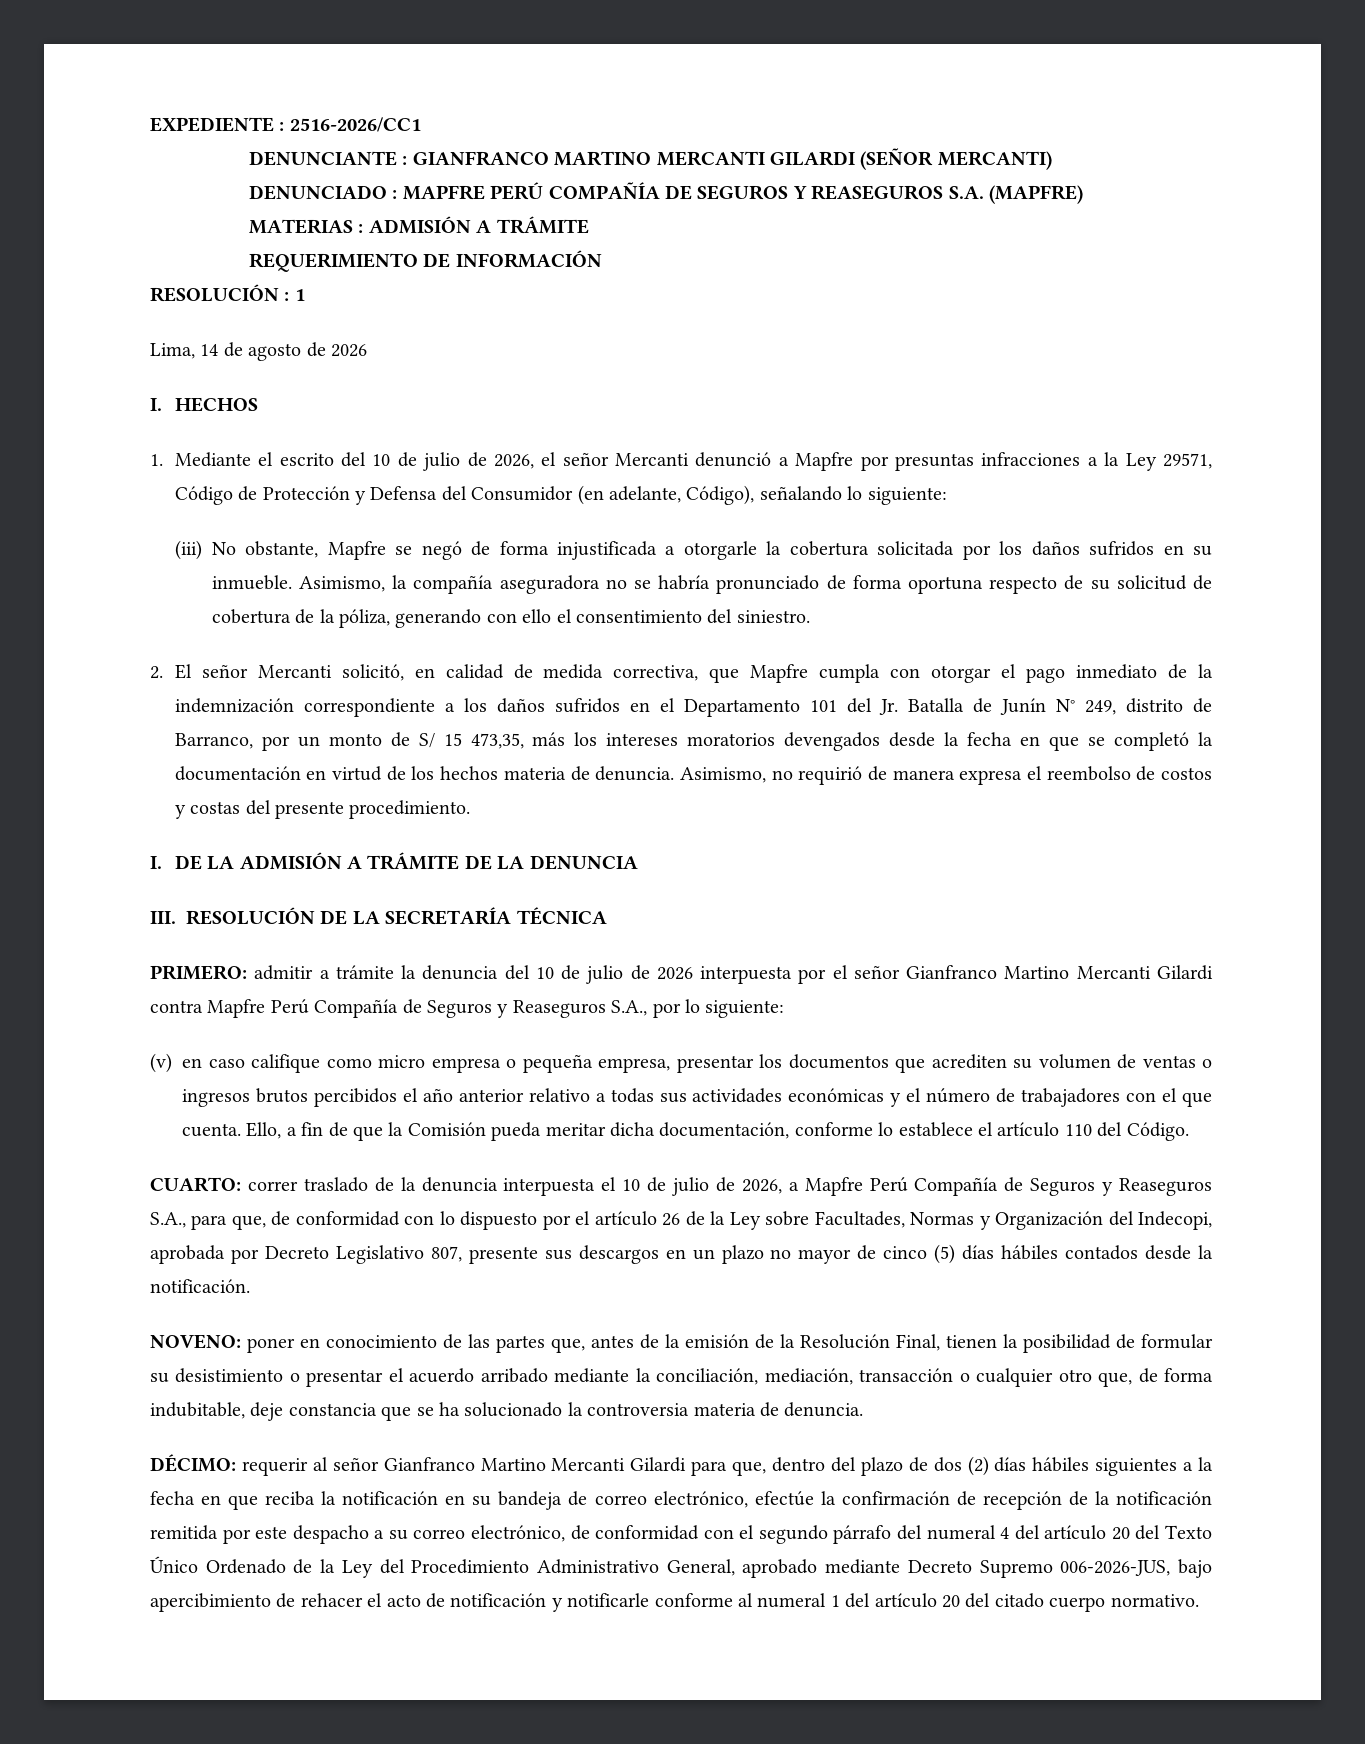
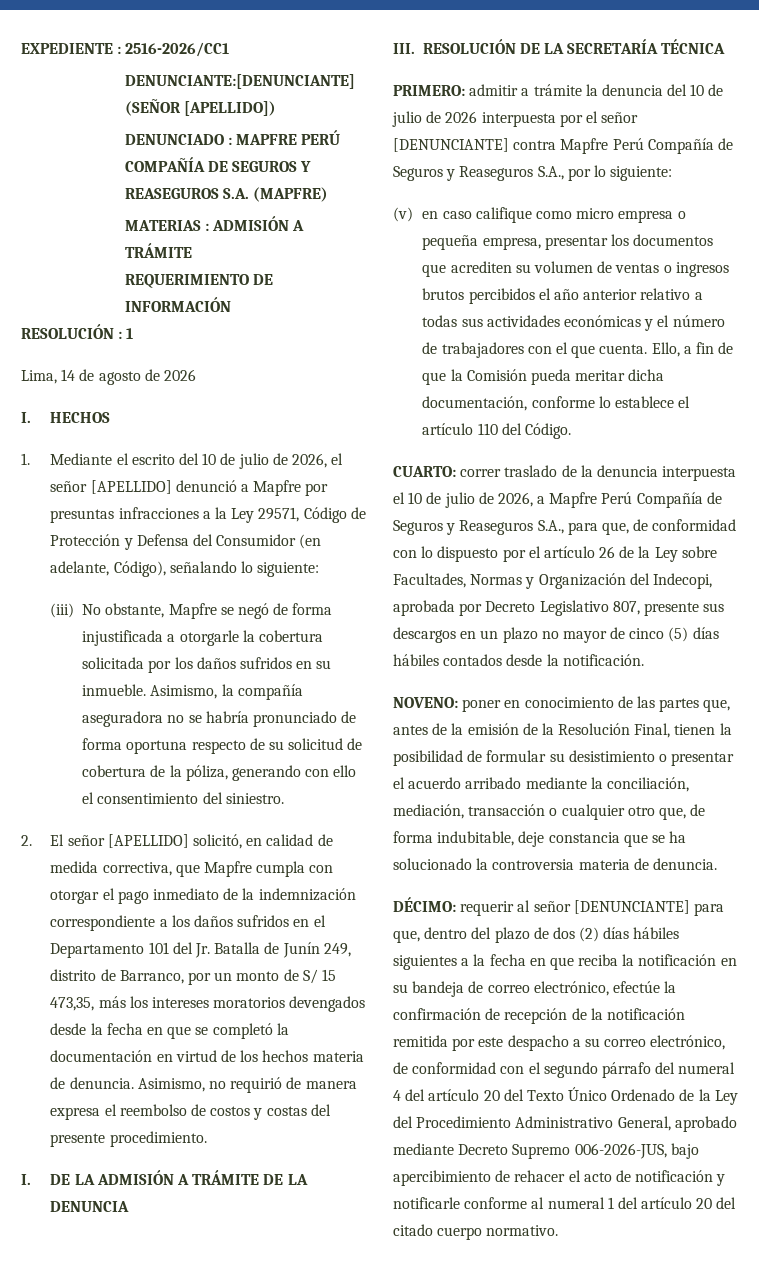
[249,148,1052,170] DENUNCIANTE : GIANFRANCO MARTINO MERCANTI GILARDI (SEÑOR MERCANTI) -> [124,74,355,89] [124,99,276,116] DENUNCIANTE:[DENUNCIANTE] (SEÑOR [APELLIDO])
[615,453,690,466] Mercanti -> [90,480,172,494] [APELLIDO]
[257,665,332,678] Mercanti -> [107,834,189,848] [APELLIDO]
[1055,699,1075,712] N° -> (320, 950) none
[906,965,1214,980] Gianfranco Martino Mercanti Gilardi -> [393,138,509,152] [DENUNCIANTE]
[383,1457,687,1472] Gianfranco Martino Mercanti Gilardi -> [573,900,690,914] [DENUNCIANTE]

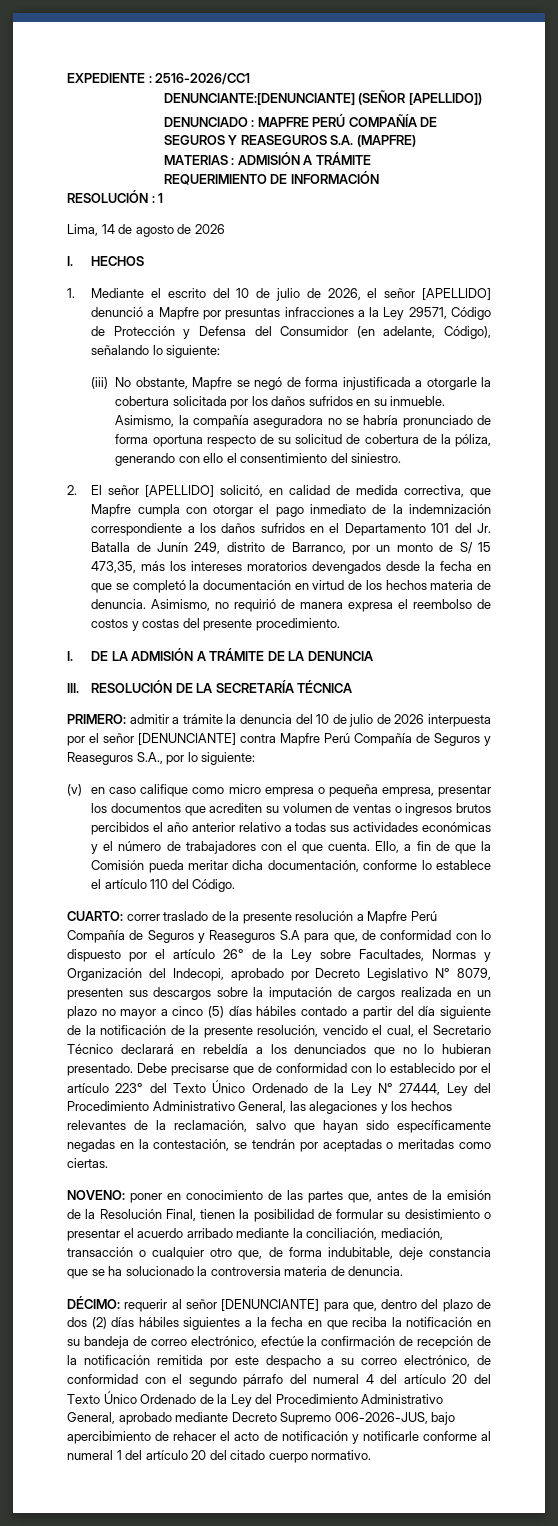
[596,465,737,481] [393,492,533,508] denuncia interpuesta el 10 de julio de 2026, -> [242,911,354,924] presente resolución
[537,520,564,534] S.A., -> [279,930,300,940] S.A
[599,546,616,558] 26 -> [222,949,244,959] 26°
[393,600,455,616] aprobada -> [230,968,284,981] aprobado
[612,601,725,616] [393,627,456,643] 807, presente sus descargos -> [435,968,491,980] [67,987,452,1000] N° 8079, presenten sus descargos sobre la imputación de cargos realizada
[610,627,626,639] de -> [160,1009,168,1016] a
[443,654,644,666] contados desde la notificación. -> [300,1006,492,1019] [67,1025,491,1038] [67,1044,491,1057] [67,1063,491,1076] [67,1080,491,1096] [67,1101,452,1114] [67,1120,491,1133] [67,1139,492,1152] [67,1158,108,1168] contado a partir del día siguiente de la notificación de la presente resolución, vencido el cual, el Secretario Técnico declarará en rebeldía a los denunciados que no lo hubieran presentado. Debe precisarse que de conformidad con lo establecido por el artículo 223° del Texto Único Ordenado de la Ley N° 27444, Ley del Procedimiento Administrativo General, las alegaciones y los hechos relevantes de la reclamación, salvo que hayan sido específicamente negadas en la contestación, se tendrán por aceptadas o meritadas como ciertas.

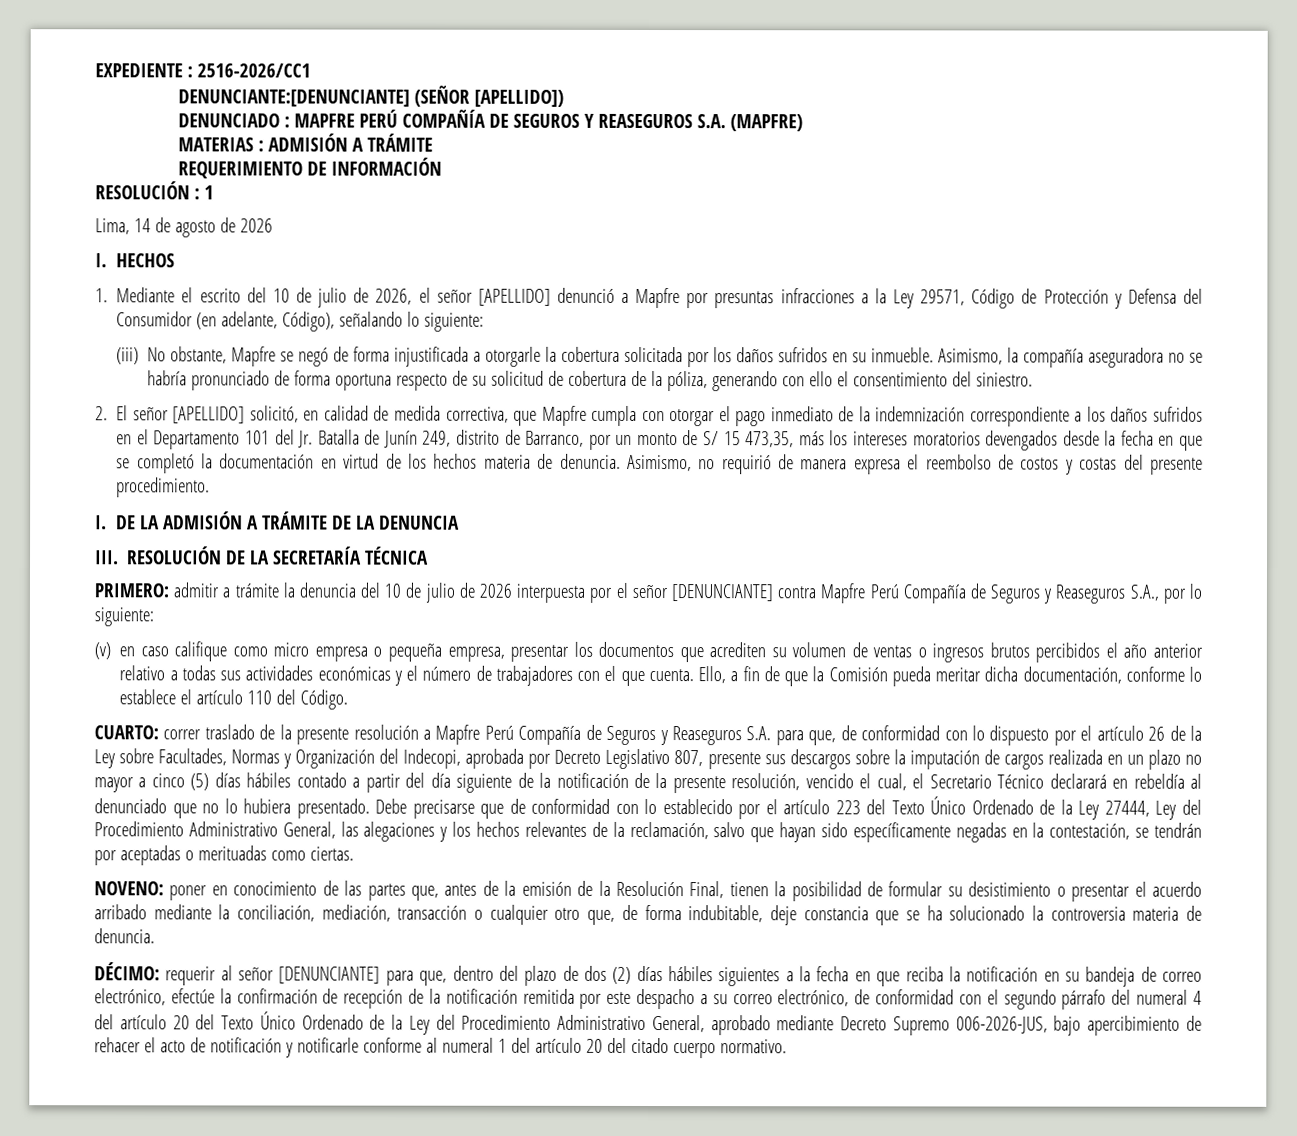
[279,930,300,940] S.A -> [746,726,772,741] S.A.
[222,949,244,959] 26° -> [1148,726,1166,741] 26
[230,968,284,981] aprobado -> [465,748,525,769] aprobada
[435,968,491,980] [67,988,123,1000] N° 8079, presenten -> [674,750,761,770] 807, presente
[255,1044,367,1054] a los denunciados -> [1190,773,1202,789] [94,798,167,814] al denunciado
[441,1044,491,1054] hubieran -> [243,798,292,814] hubiera
[115,1080,393,1096] 223° del Texto Único Ordenado de la Ley N° -> [835,796,1100,820] 223 del Texto Único Ordenado de la Ley
[398,1139,455,1149] meritadas -> [197,845,267,861] merituadas

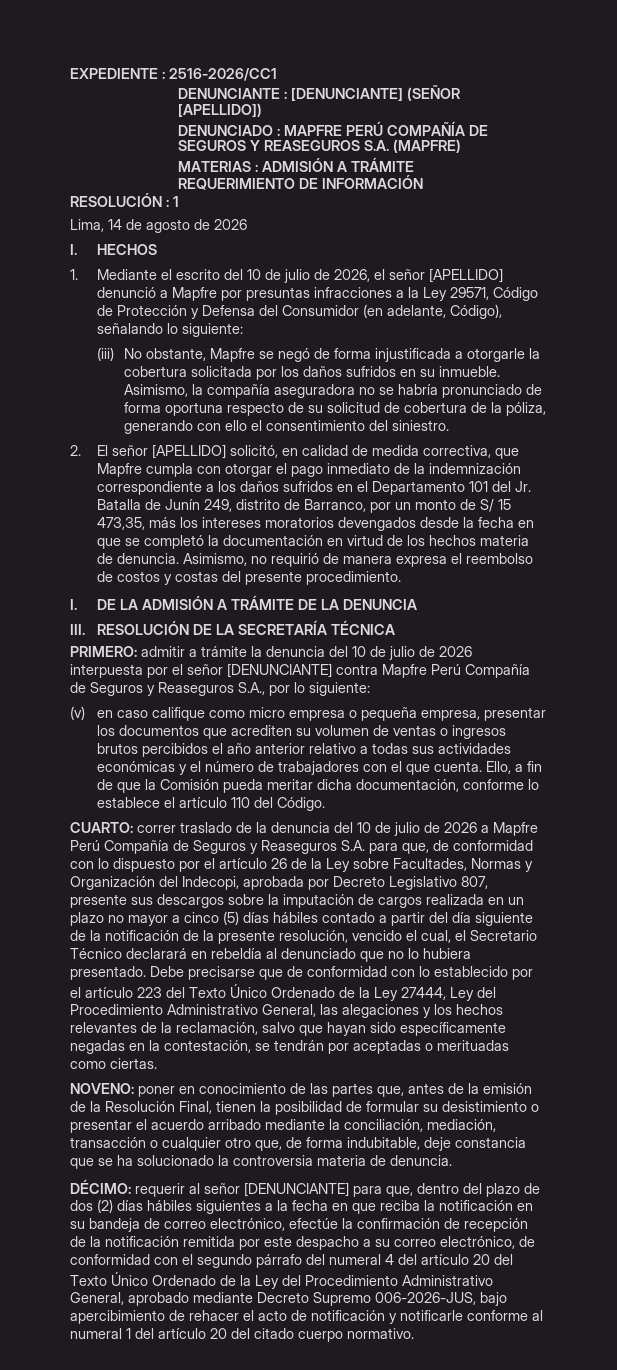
[177,89,410,107] DENUNCIANTE:[DENUNCIANTE] -> [177,88,403,101] DENUNCIANTE : [DENUNCIANTE]
[296,724,419,745] presente resolución -> [271,822,477,836] denuncia del 10 de julio de 2026

